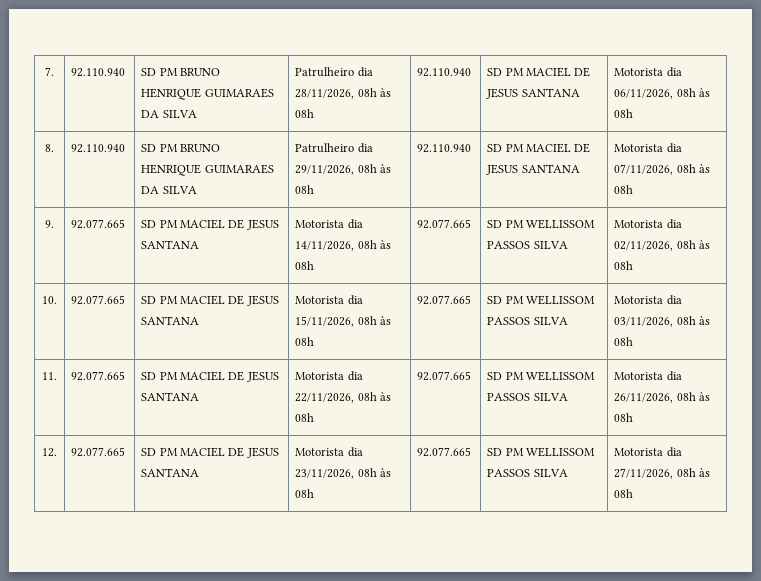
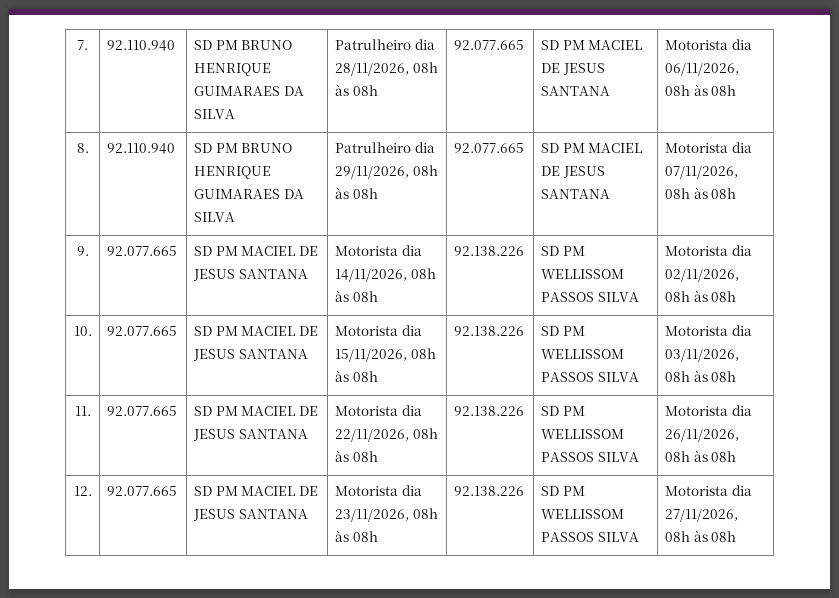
[417,68,472,77] 92.110.940 -> [453,40,524,50] 92.077.665
[417,144,472,153] 92.110.940 -> [453,143,524,153] 92.077.665
[417,219,472,229] 92.077.665 -> [453,246,524,256] 92.138.226
[417,295,472,305] 92.077.665 -> [453,326,524,336] 92.138.226
[417,371,472,381] 92.077.665 -> [453,406,524,416] 92.138.226
[417,447,472,457] 92.077.665 -> [453,486,524,496] 92.138.226

